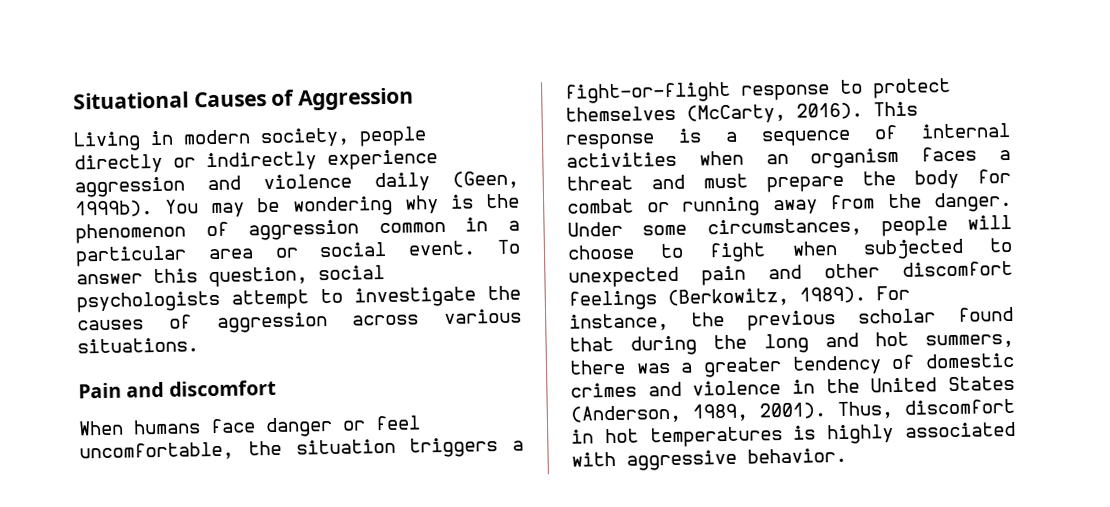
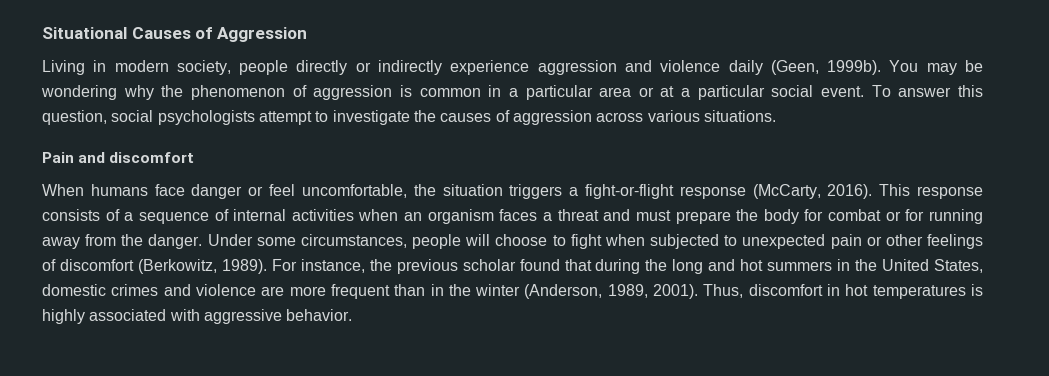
[449,194,474,209] is -> (154, 92) none
(360, 230) none -> [399,85,412,97] is
(299, 252) none -> [660,85,765,100] at a particular
[839,78,951,99] [565,105,676,122] to protect themselves -> (746, 192) none
[678,128,702,143] is -> [42,209,120,221] consists of
(670, 207) none -> [905,209,925,221] for
[768,260,1013,280] [568,290,657,311] and other discomfort feelings -> [866,234,983,249] [42,259,134,271] or other feelings of discomfort
[925,333,1014,349] [569,352,1015,378] [570,375,1015,398] summers, there was a greater tendency of domestic crimes and violence in the United States -> [767,259,984,273] [42,284,521,299] summers in the United States, domestic crimes and violence are more frequent than in the winter

